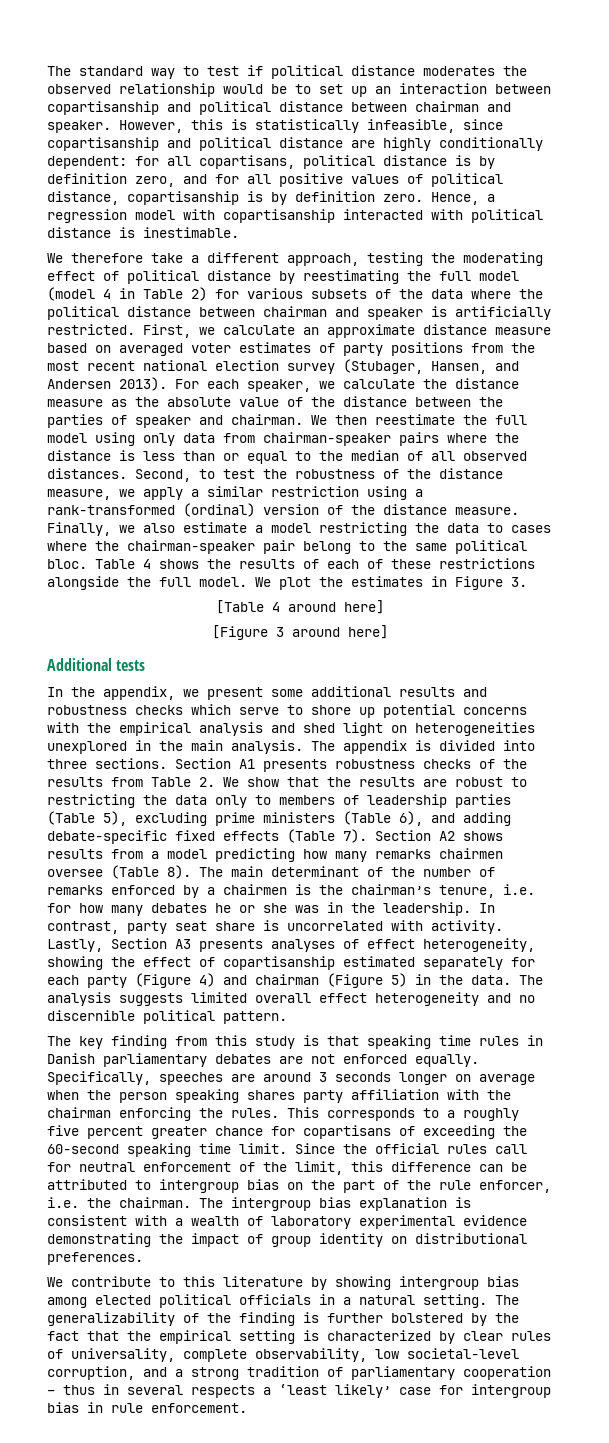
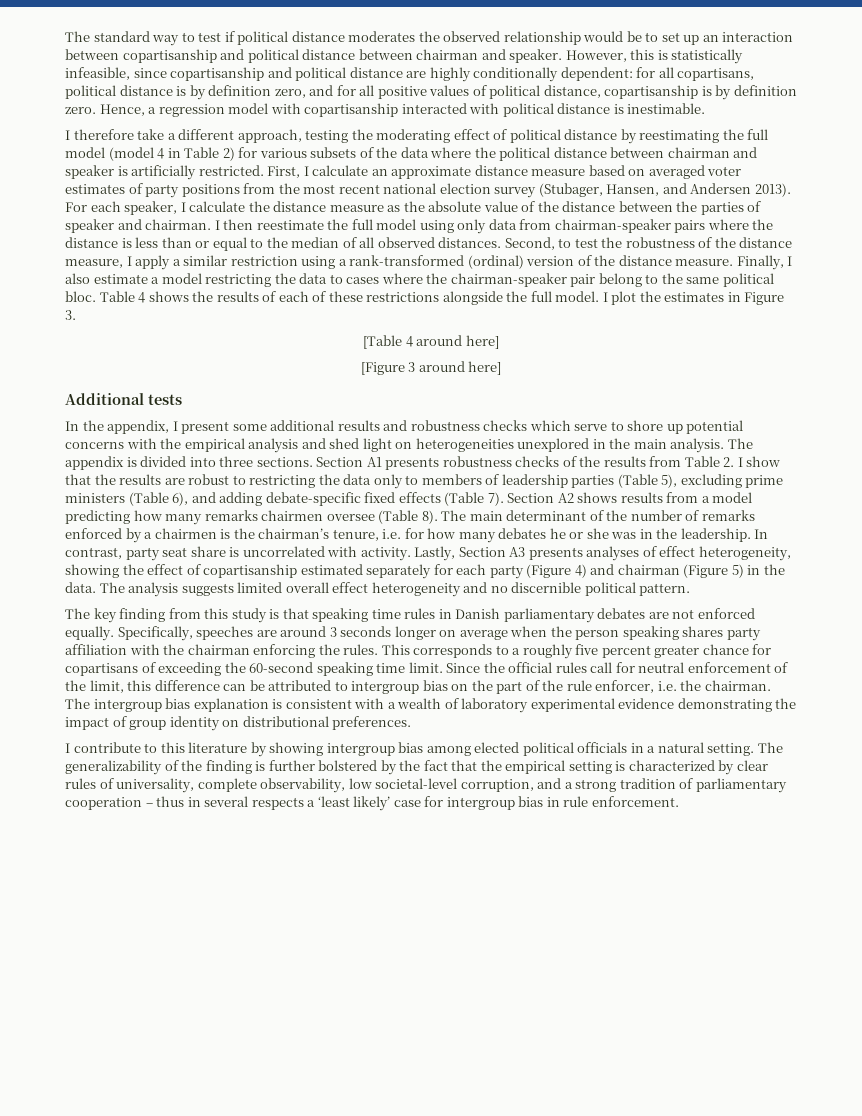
[47,253,63,263] We -> [65,130,70,140] I
[199,327,215,335] we -> [303,166,309,176] I
[319,381,335,389] we -> [180,202,186,212] I
[311,415,327,425] We -> [214,220,220,230] I
[119,489,135,497] we -> [126,256,132,266] I
[119,525,135,533] we -> [787,256,793,266] I
[255,577,271,587] We -> [602,292,608,302] I
[183,689,199,697] we -> [172,421,178,431] I
[223,777,239,787] We -> [737,457,743,467] I
[47,1277,63,1287] We -> [65,743,70,753] I

